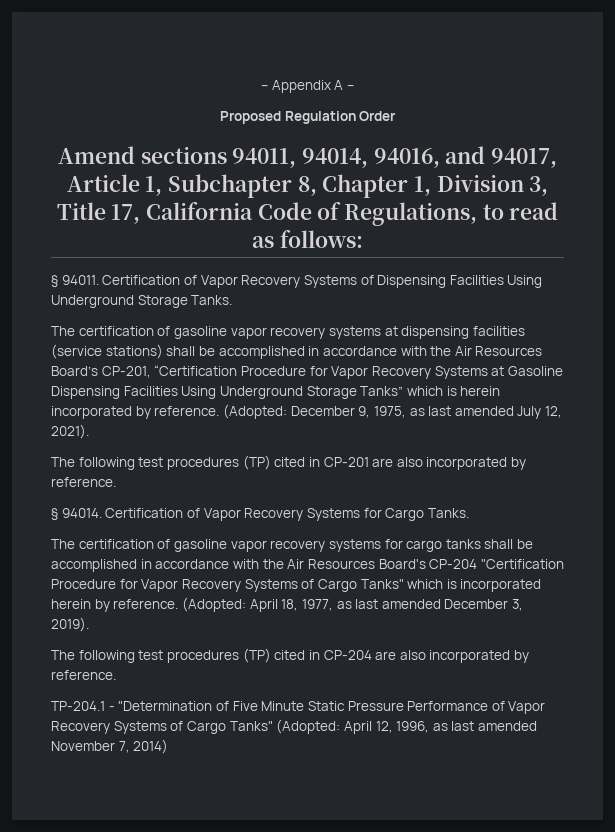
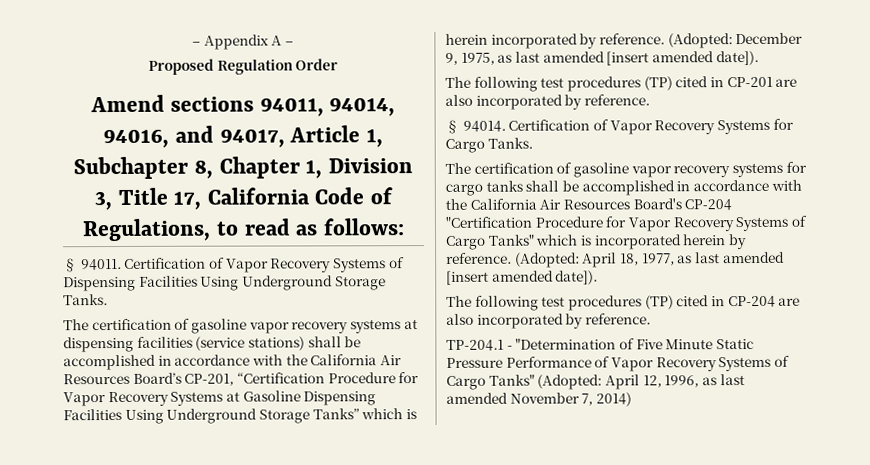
(452, 351) none -> [310,354,378,366] California
[517,406,563,419] [51,424,89,439] July 12, 2021). -> [606,50,759,66] [insert amended date]).
(284, 564) none -> [469,198,537,210] California
[444,599,524,611] [51,617,89,632] December 3, 2019). -> [446,270,599,285] [insert amended date]).

